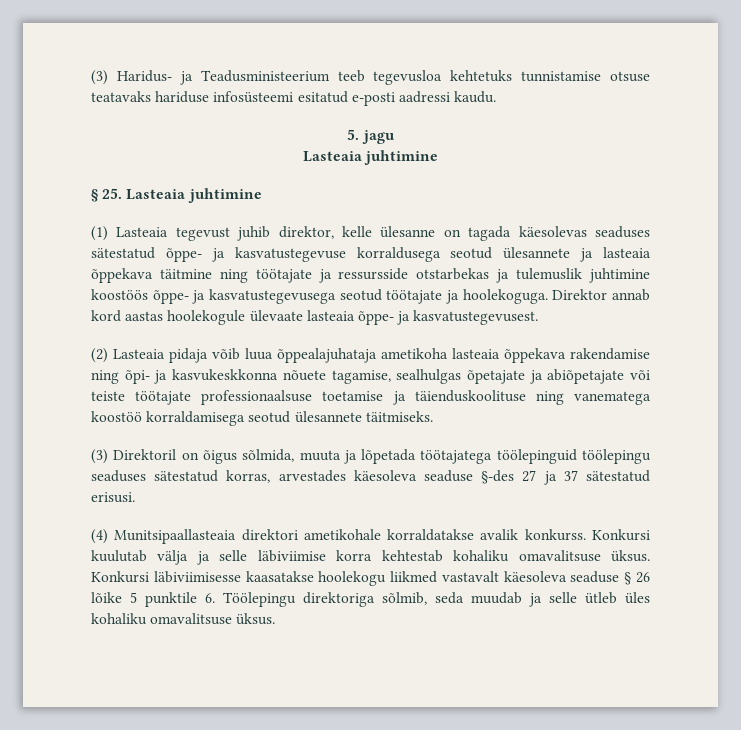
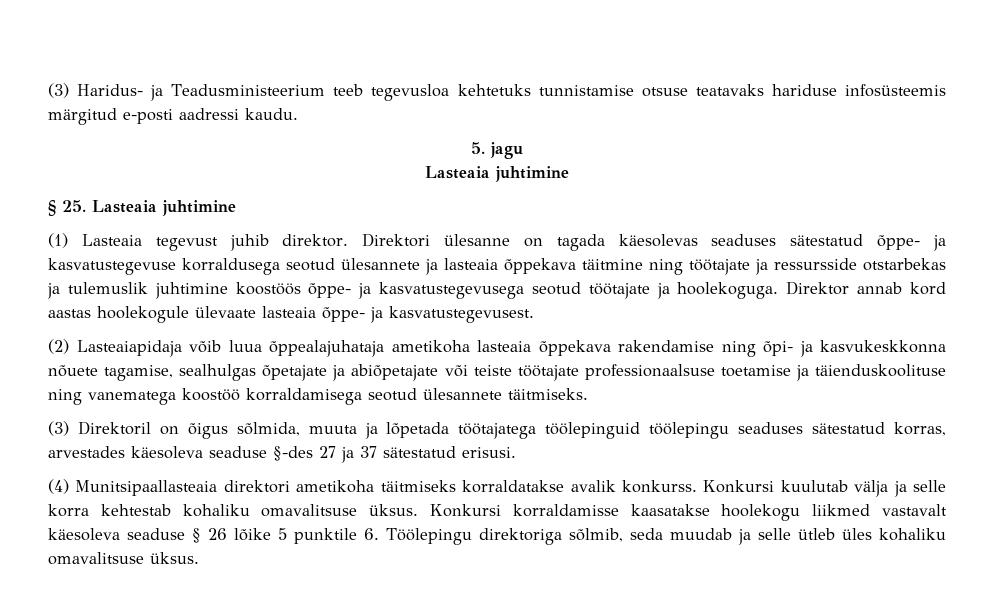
[213,91,348,103] infosüsteemi esitatud -> [844,84,946,97] [48,108,117,125] infosüsteemis märgitud
[278,226,372,239] direktor, kelle -> [282,233,431,247] direktor. Direktori
[113,348,208,363] Lasteaia pidaja -> [76,340,182,357] Lasteaiapidaja
[303,529,381,540] ametikohale -> [296,480,456,493] ametikoha täitmiseks
[257,550,326,562] läbiviimise -> (946, 486) none
[153,571,241,583] läbiviimisesse -> [512,504,619,517] korraldamisse

